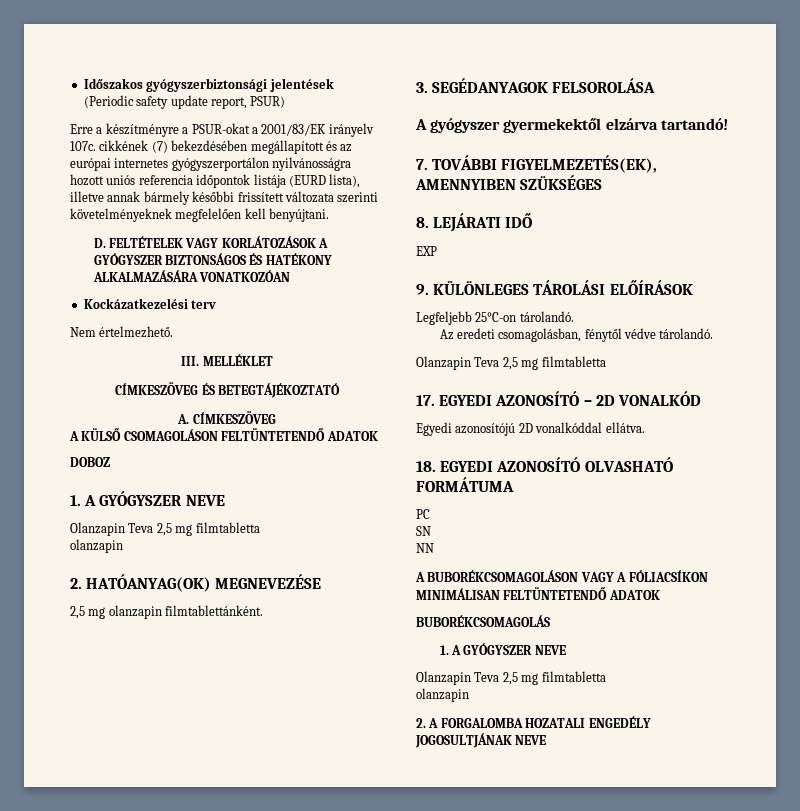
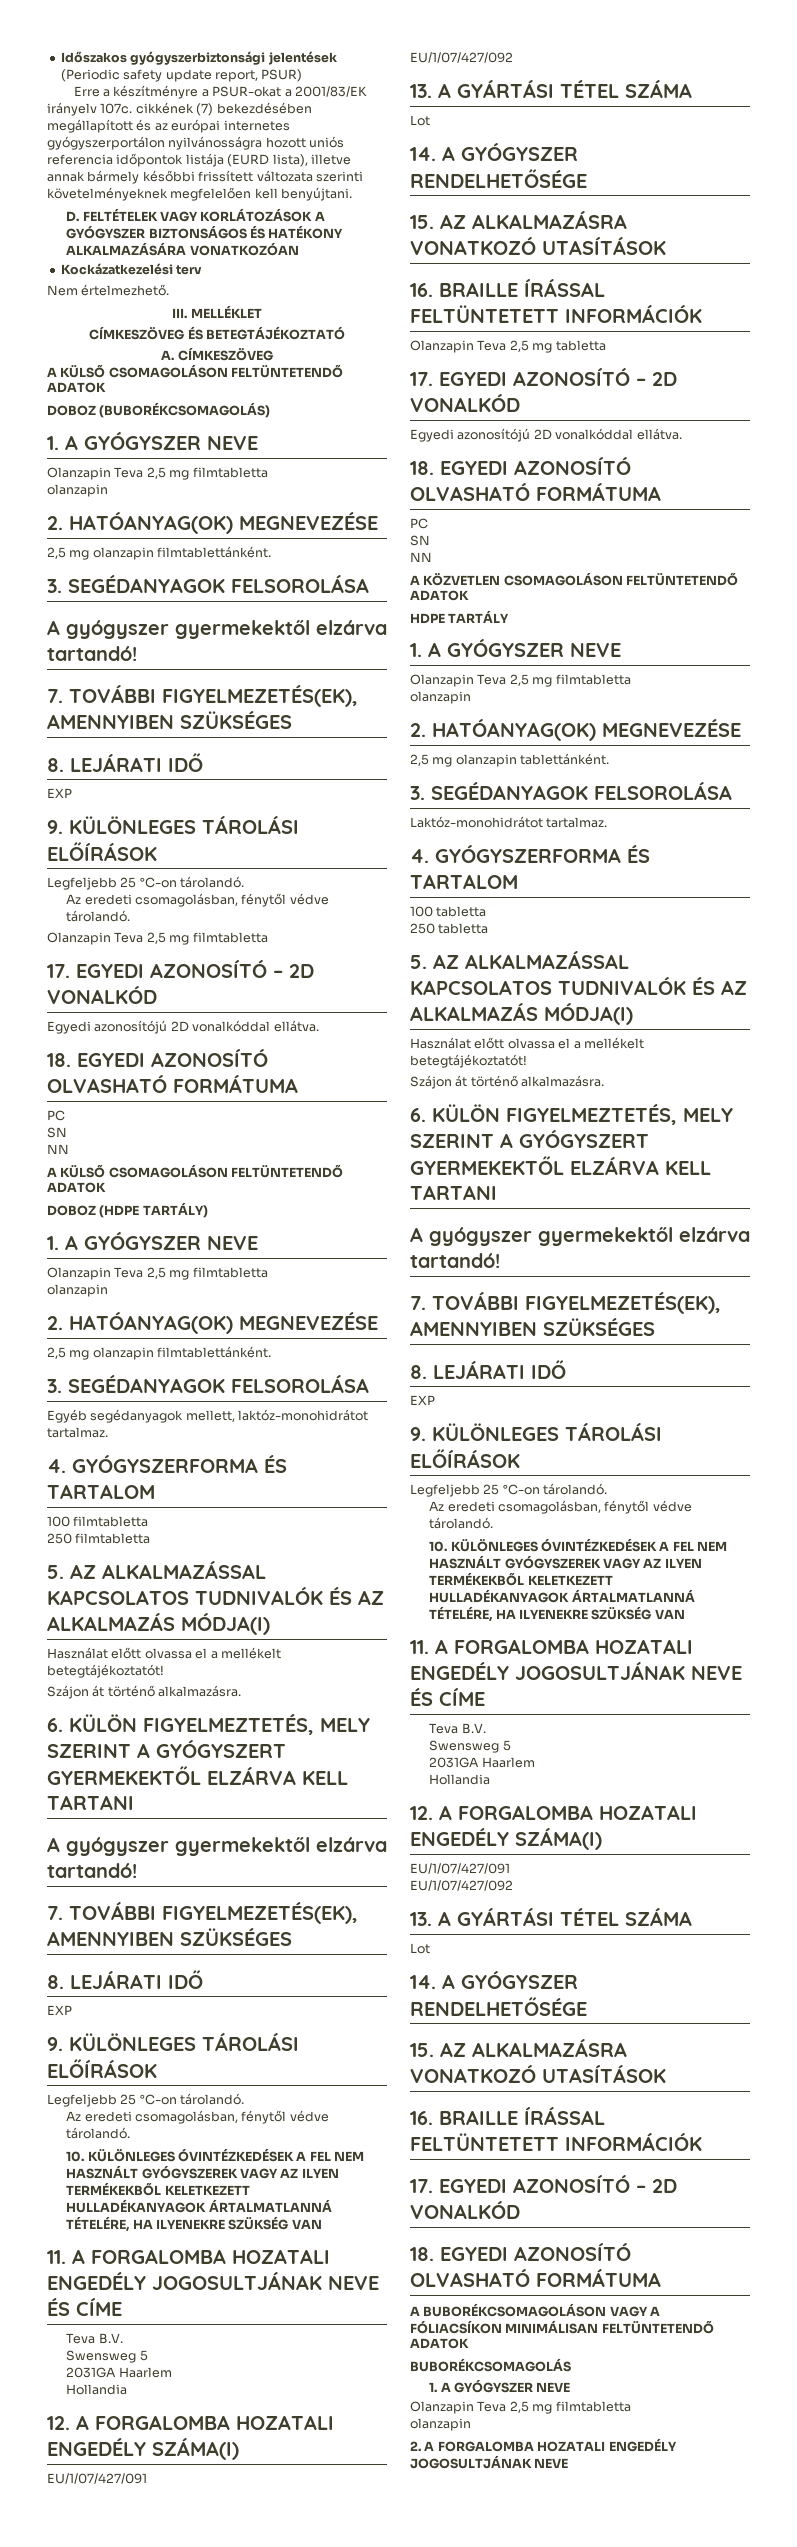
(110, 462) none -> [99,402,271,418] (BUBORÉKCSOMAGOLÁS)
[475,312,517,322] 25°C-on -> [120,877,177,888] 25 °C-on
(434, 548) none -> [47,1164,344,1178] [47,1182,106,1193] [47,1202,208,1218] [47,1232,258,1250] [47,1267,268,1280] [47,1284,108,1297] [47,1312,378,1334] [47,1346,272,1360] [47,1375,369,1393] [47,1409,369,1423] [47,1427,108,1438] [47,1455,287,1473] [47,1484,155,1499] [47,1516,149,1527] [47,1533,151,1544] [47,1561,266,1579] [47,1587,384,1605] [47,1613,270,1635] [47,1647,281,1659] [47,1664,164,1678] [47,1685,242,1699] [47,1714,370,1735] [47,1740,286,1758] [47,1766,348,1785] [47,1795,134,1810] [47,1837,387,1856] [47,1863,137,1878] [47,1902,358,1924] [47,1928,292,1946] [47,1970,203,1989] [47,2005,72,2015] [47,2033,299,2051] [47,2059,157,2078] [47,2093,245,2107] [66,2110,329,2124] [66,2127,131,2139] [66,2148,365,2162] [66,2165,339,2179] [66,2182,250,2196] [66,2199,332,2213] [66,2216,322,2232] [47,2249,330,2264] [47,2272,379,2290] [47,2298,122,2316] [66,2333,123,2344] [66,2350,148,2363] [66,2367,172,2378] [66,2384,128,2395] [47,2415,334,2430] [47,2438,239,2460] [47,2473,147,2484] [410,52,513,63] [410,80,692,98] [410,115,430,126] [410,143,578,161] [410,169,587,188] [410,211,627,229] [410,237,666,255] [410,279,605,297] [410,305,702,323] [410,340,606,353] [410,368,677,386] [410,394,520,412] [410,428,682,442] [410,457,631,475] [410,483,661,501] [410,518,428,529] [410,535,430,546] [410,552,432,562] [410,572,739,586] [410,590,469,601] [410,610,510,624] [410,639,621,657] [410,674,631,687] [410,691,471,704] [410,719,741,741] [410,753,610,767] [410,782,732,800] [410,816,608,828] [410,845,650,863] [410,874,518,889] [410,906,487,917] [410,923,489,934] [410,951,629,969] [410,977,747,995] [410,1003,633,1025] [410,1037,644,1049] [410,1054,527,1068] [410,1075,605,1089] [410,1104,733,1125] [410,1130,649,1148] [410,1156,711,1175] [410,1185,497,1200] [410,1227,750,1246] [410,1253,500,1268] [410,1292,721,1314] [410,1318,655,1336] [410,1360,566,1379] [410,1395,435,1405] [410,1423,662,1441] [410,1449,520,1468] [410,1483,608,1497] [429,1500,692,1514] [429,1517,494,1529] [429,1538,728,1552] [429,1555,702,1569] [429,1572,613,1586] [429,1589,695,1603] [429,1606,685,1622] [410,1639,693,1654] [410,1662,742,1680] [410,1688,485,1706] [429,1723,486,1734] [429,1740,511,1753] [429,1757,535,1768] [429,1774,491,1785] [410,1805,697,1820] [410,1828,602,1850] [410,1863,510,1874] [410,1880,513,1891] [410,1908,692,1926] [410,1943,430,1954] [410,1971,578,1989] [410,1997,587,2016] [410,2039,627,2057] [410,2065,666,2083] [410,2107,605,2125] [410,2133,702,2151] [410,2175,677,2193] [410,2201,520,2219] [410,2243,631,2261] [410,2269,661,2287] // A KÜLSŐ CSOMAGOLÁSON FELTÜNTETENDŐ ADATOK // DOBOZ (HDPE TARTÁLY) // 1. A GYÓGYSZER NEVE // Olanzapin Teva 2,5 mg filmtabletta // olanzapin // 2. HATÓANYAG(OK) MEGNEVEZÉSE // 2,5 mg olanzapin filmtablettánként. // 3. SEGÉDANYAGOK FELSOROLÁSA // Egyéb segédanyagok mellett, laktóz-monohidrátot tartalmaz. // 4. GYÓGYSZERFORMA ÉS TARTALOM // 100 filmtabletta // 250 filmtabletta // 5. AZ ALKALMAZÁSSAL KAPCSOLATOS TUDNIVALÓK ÉS AZ ALKALMAZÁS MÓDJA(I) // Használat előtt olvassa el a mellékelt betegtájékoztatót! // Szájon át történő alkalmazásra. // 6. KÜLÖN FIGYELMEZTETÉS, MELY SZERINT A GYÓGYSZERT GYERMEKEKTŐL ELZÁRVA KELL TARTANI // A gyógyszer gyermekektől elzárva tartandó! // 7. TOVÁBBI FIGYELMEZETÉS(EK), AMENNYIBEN SZÜKSÉGES // 8. LEJÁRATI IDŐ // EXP // 9. KÜLÖNLEGES TÁROLÁSI ELŐÍRÁSOK // Legfeljebb 25 °C-on tárolandó. // Az eredeti csomagolásban, fénytől védve tárolandó. // 10. KÜLÖNLEGES ÓVINTÉZKEDÉSEK A FEL NEM HASZNÁLT GYÓGYSZEREK VAGY AZ ILYEN TERMÉKEKBŐL KELETKEZETT HULLADÉKANYAGOK ÁRTALMATLANNÁ TÉTELÉRE, HA ILYENEKRE SZÜKSÉG VAN // 11. A FORGALOMBA HOZATALI ENGEDÉLY JOGOSULTJÁNAK NEVE ÉS CÍME // Teva B.V. // Swensweg 5 // 2031GA Haarlem // Hollandia // 12. A FORGALOMBA HOZATALI ENGEDÉLY SZÁMA(I) // EU/1/07/427/091 // EU/1/07/427/092 // 13. A GYÁRTÁSI TÉTEL SZÁMA // Lot // 14. A GYÓGYSZER RENDELHETŐSÉGE // 15. AZ ALKALMAZÁSRA VONATKOZÓ UTASÍTÁSOK // 16. BRAILLE ÍRÁSSAL FELTÜNTETETT INFORMÁCIÓK // Olanzapin Teva 2,5 mg tabletta // 17. EGYEDI AZONOSÍTÓ – 2D VONALKÓD // Egyedi azonosítójú 2D vonalkóddal ellátva. // 18. EGYEDI AZONOSÍTÓ OLVASHATÓ FORMÁTUMA // PC // SN // NN // A KÖZVETLEN CSOMAGOLÁSON FELTÜNTETENDŐ ADATOK // HDPE TARTÁLY // 1. A GYÓGYSZER NEVE // Olanzapin Teva 2,5 mg filmtabletta // olanzapin // 2. HATÓANYAG(OK) MEGNEVEZÉSE // 2,5 mg olanzapin tablettánként. // 3. SEGÉDANYAGOK FELSOROLÁSA // Laktóz-monohidrátot tartalmaz. // 4. GYÓGYSZERFORMA ÉS TARTALOM // 100 tabletta // 250 tabletta // 5. AZ ALKALMAZÁSSAL KAPCSOLATOS TUDNIVALÓK ÉS AZ ALKALMAZÁS MÓDJA(I) // Használat előtt olvassa el a mellékelt betegtájékoztatót! // Szájon át történő alkalmazásra. // 6. KÜLÖN FIGYELMEZTETÉS, MELY SZERINT A GYÓGYSZERT GYERMEKEKTŐL ELZÁRVA KELL TARTANI // A gyógyszer gyermekektől elzárva tartandó! // 7. TOVÁBBI FIGYELMEZETÉS(EK), AMENNYIBEN SZÜKSÉGES // 8. LEJÁRATI IDŐ // EXP // 9. KÜLÖNLEGES TÁROLÁSI ELŐÍRÁSOK // Legfeljebb 25 °C-on tárolandó. // Az eredeti csomagolásban, fénytől védve tárolandó. // 10. KÜLÖNLEGES ÓVINTÉZKEDÉSEK A FEL NEM HASZNÁLT GYÓGYSZEREK VAGY AZ ILYEN TERMÉKEKBŐL KELETKEZETT HULLADÉKANYAGOK ÁRTALMATLANNÁ TÉTELÉRE, HA ILYENEKRE SZÜKSÉG VAN // 11. A FORGALOMBA HOZATALI ENGEDÉLY JOGOSULTJÁNAK NEVE ÉS CÍME // Teva B.V. // Swensweg 5 // 2031GA Haarlem // Hollandia // 12. A FORGALOMBA HOZATALI ENGEDÉLY SZÁMA(I) // EU/1/07/427/091 // EU/1/07/427/092 // 13. A GYÁRTÁSI TÉTEL SZÁMA // Lot // 14. A GYÓGYSZER RENDELHETŐSÉGE // 15. AZ ALKALMAZÁSRA VONATKOZÓ UTASÍTÁSOK // 16. BRAILLE ÍRÁSSAL FELTÜNTETETT INFORMÁCIÓK // 17. EGYEDI AZONOSÍTÓ – 2D VONALKÓD // 18. EGYEDI AZONOSÍTÓ OLVASHATÓ FORMÁTUMA

